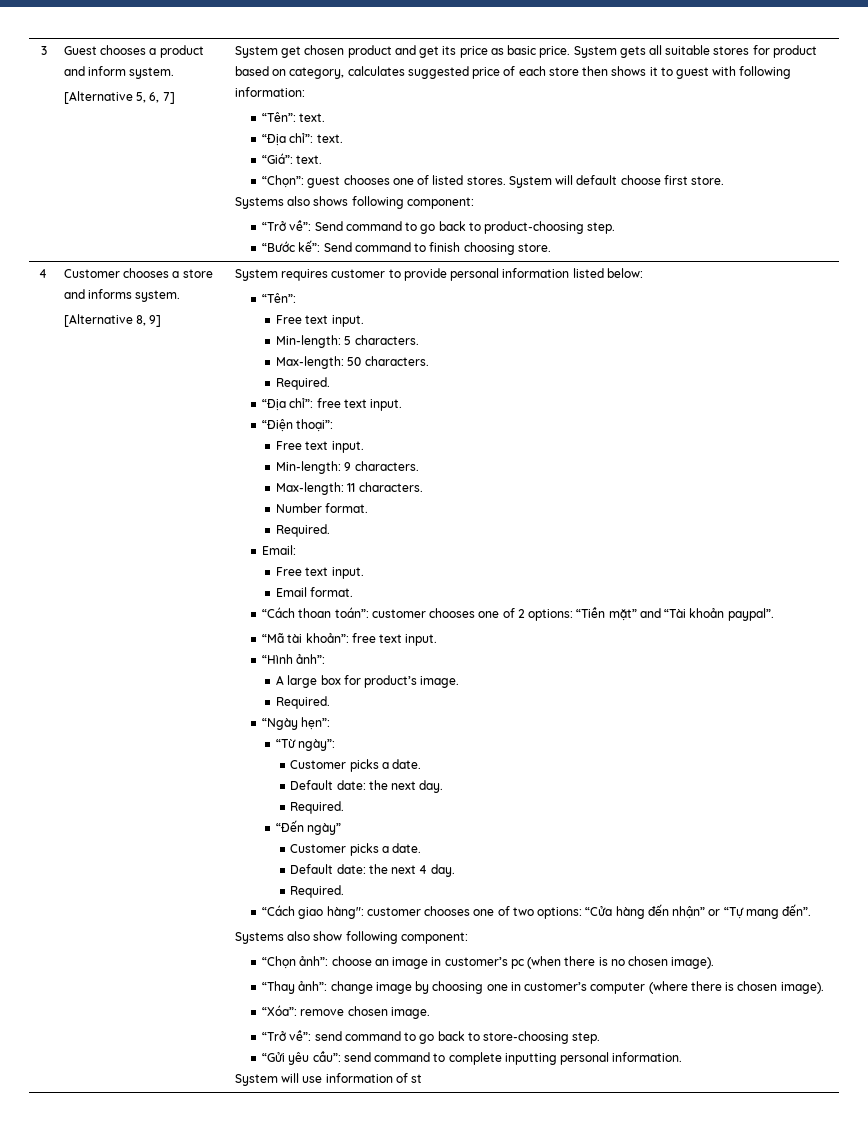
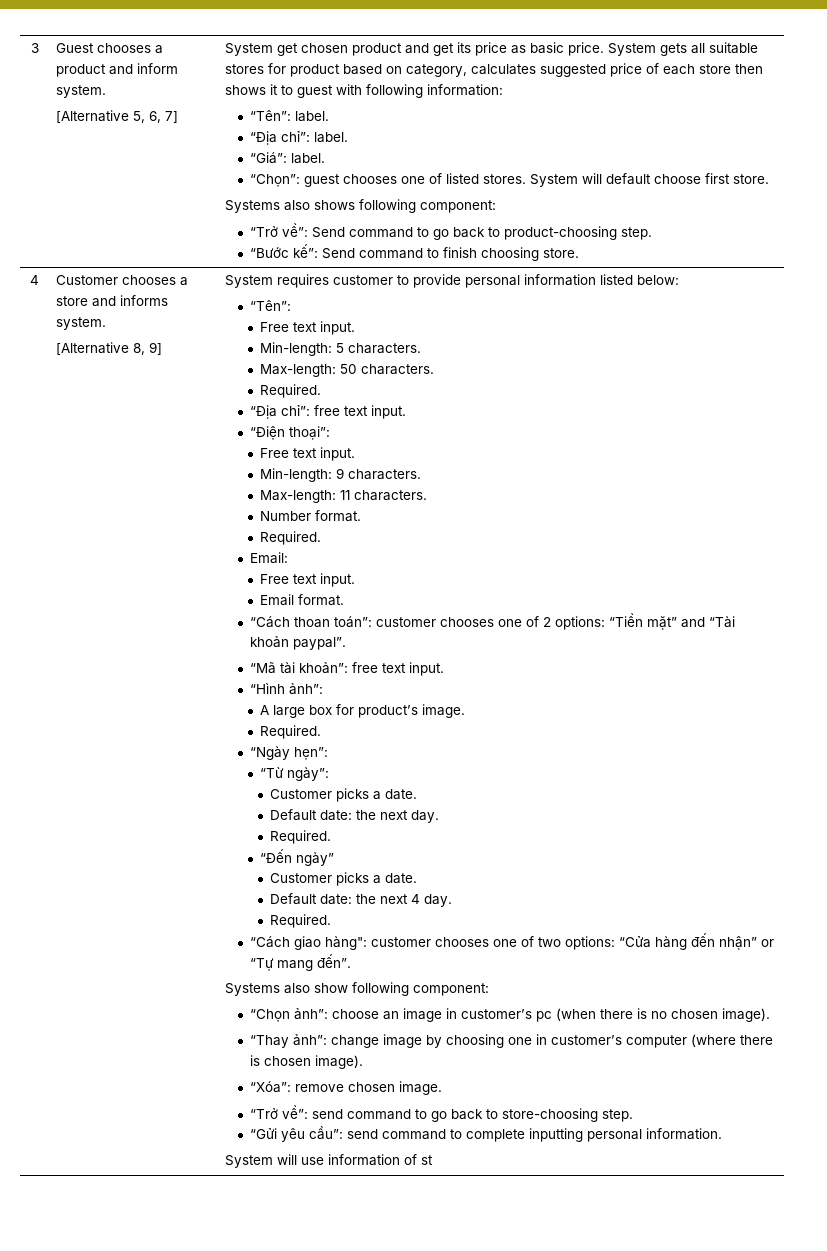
[299,113,326,122] [262,133,343,146] text. // “Địa chỉ”: text. -> [294,111,329,122] [249,131,348,145] label. // “Địa chỉ”: label.
[296,155,323,164] text. -> [290,153,325,164] label.

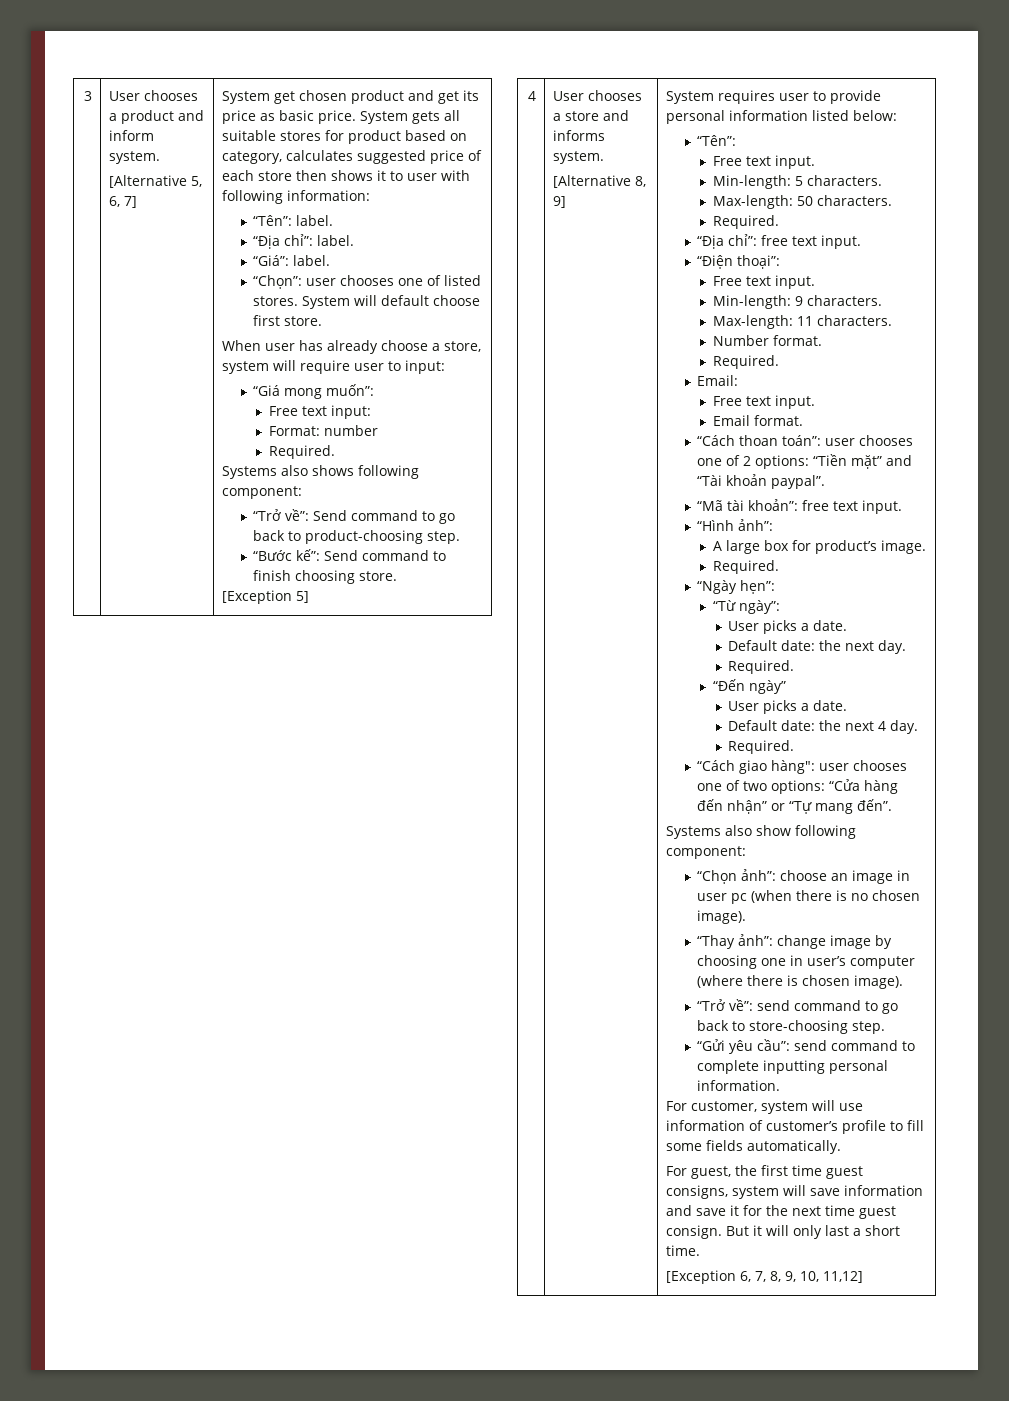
[55,43,94,53] Guest -> [109,91,141,101] User
[296,85,333,98] guest -> [407,173,438,181] user
[303,174,340,187] guest -> [306,278,337,286] user
(769, 179) none -> [222,340,482,354] [222,360,446,374] [253,384,375,399] [268,405,371,419] [268,425,378,436] [268,445,335,459] // When user has already choose a store, system will require user to input: // “Giá mong muốn”: // Free text input: // Format: number // Required.
(579, 253) none -> [222,590,310,604] // [Exception 5]
[55,275,118,285] Customer -> [553,91,585,101] User
[332,275,393,285] customer -> [779,93,810,101] user
[375,617,436,627] customer -> [825,438,856,446] user
[270,789,333,799] Customer -> [728,621,760,631] User
[270,873,333,883] Customer -> [728,701,760,711] User
[370,937,431,947] customer -> [819,763,850,771] user
[460,1009,532,1019] customer’s -> [697,893,728,901] user
[550,1035,622,1045] customer’s -> [807,956,847,966] user’s
[249,1081,442,1095] // “Xóa”: remove chosen image. -> (904, 982) none
[224,1155,273,1168] System -> [666,1101,809,1114] For customer, system
[420,1155,433,1165] st -> [766,1120,925,1134] [666,1140,842,1154] [666,1165,864,1179] [666,1185,924,1199] [666,1205,897,1219] [666,1225,901,1239] [666,1245,701,1256] [666,1270,864,1284] customer’s profile to fill some fields automatically. // For guest, the first time guest consigns, system will save information and save it for the next time guest consign. But it will only last a short time. // [Exception 6, 7, 8, 9, 10, 11,12]

